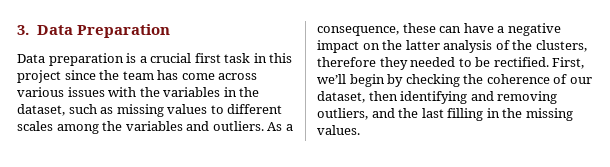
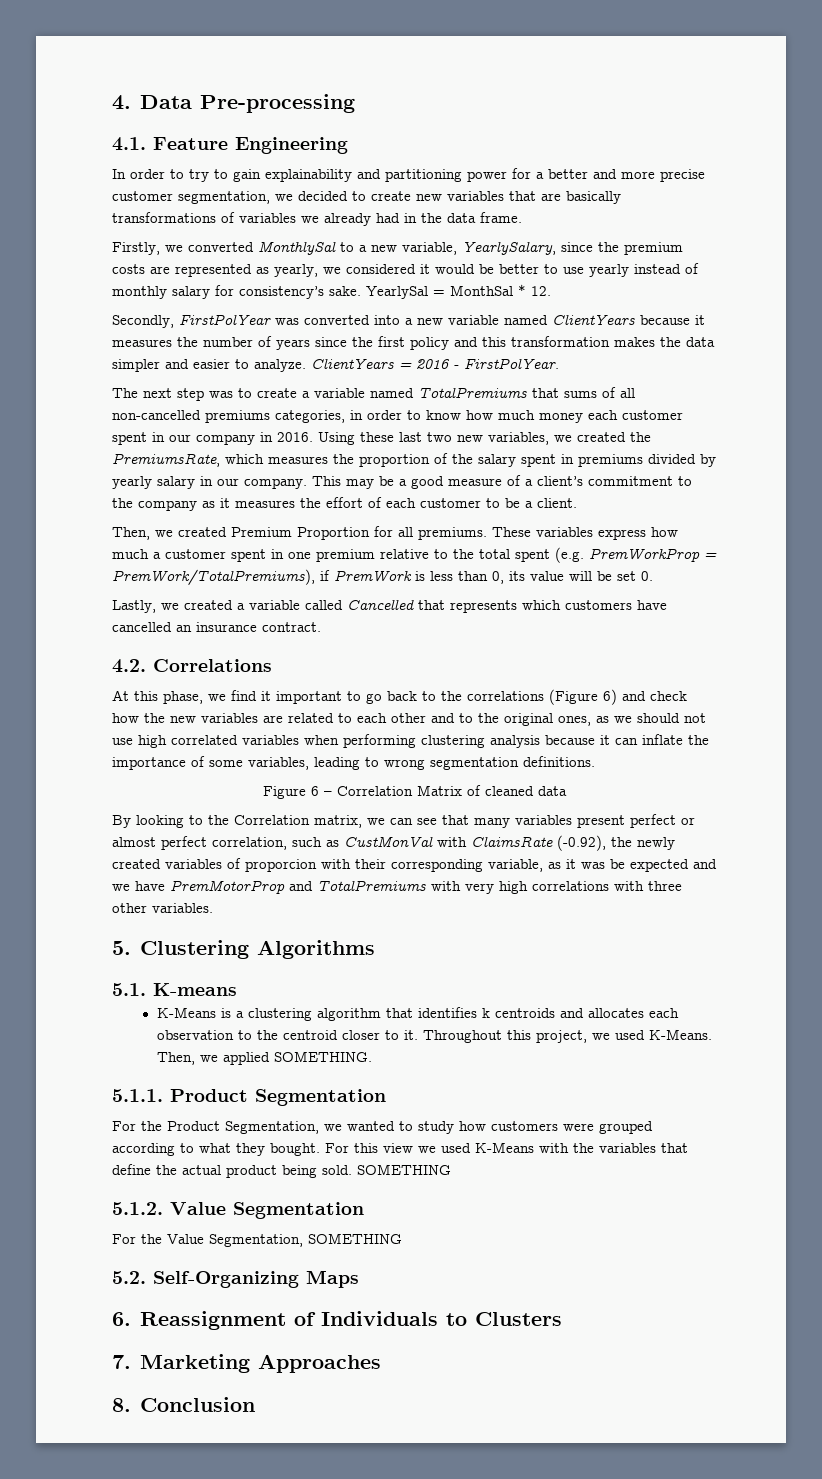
[17,24,170,38] [17,53,293,66] [17,70,258,83] [17,87,260,97] [17,104,283,117] [17,121,293,134] [317,23,561,36] [317,40,587,53] [317,57,585,70] [317,74,592,87] [317,91,558,104] [317,108,573,121] [317,125,360,135] 3. Data Preparation // Data preparation is a crucial first task in this project since the team has come across various issues with the variables in the dataset, such as missing values to different scales among the variables and outliers. As a consequence, these can have a negative impact on the latter analysis of the clusters, therefore they needed to be rectified. First, we’ll begin by checking the coherence of our dataset, then identifying and removing outliers, and the last filling in the missing values. -> [112,94,356,113] [112,137,348,154] [112,168,705,182] [112,191,621,204] [112,212,522,226] [112,241,683,255] [112,263,699,277] [112,284,551,299] [112,314,705,328] [112,336,715,350] [112,358,559,372] [112,387,635,401] [112,410,683,423] [112,432,651,445] [112,453,716,467] [112,475,692,489] [112,497,577,511] [112,526,678,540] [112,547,717,563] [112,569,653,585] [112,599,667,613] [112,622,321,632] [112,659,272,673] [112,689,687,705] [112,713,706,726] [112,734,709,748] [112,756,595,770] [263,785,567,799] [112,814,695,828] [112,835,675,851] [112,858,717,872] [112,880,682,894] [112,903,213,913] [112,940,376,959] [112,983,237,996] [156,1007,679,1021] [156,1029,712,1043] [156,1051,372,1065] [112,1089,386,1106] [112,1121,653,1134] [112,1142,688,1156] [112,1164,451,1178] [112,1202,364,1219] [112,1233,402,1247] [112,1270,359,1288] [112,1311,563,1330] [112,1354,382,1373] [112,1397,256,1412] 4. Data Pre-processing // 4.1. Feature Engineering // In order to try to gain explainability and partitioning power for a better and more precise customer segmentation, we decided to create new variables that are basically transformations of variables we already had in the data frame. // Firstly, we converted MonthlySal to a new variable, YearlySalary, since the premium costs are represented as yearly, we considered it would be better to use yearly instead of monthly salary for consistency’s sake. YearlySal = MonthSal * 12. // Secondly, FirstPolYear was converted into a new variable named ClientYears because it measures the number of years since the first policy and this transformation makes the data simpler and easier to analyze. ClientYears = 2016 - FirstPolYear. // The next step was to create a variable named TotalPremiums that sums of all non-cancelled premiums categories, in order to know how much money each customer spent in our company in 2016. Using these last two new variables, we created the PremiumsRate, which measures the proportion of the salary spent in premiums divided by yearly salary in our company. This may be a good measure of a client’s commitment to the company as it measures the effort of each customer to be a client. // Then, we created Premium Proportion for all premiums. These variables express how much a customer spent in one premium relative to the total spent (e.g. PremWorkProp = PremWork/TotalPremiums), if PremWork is less than 0, its value will be set 0. // Lastly, we created a variable called Cancelled that represents which customers have cancelled an insurance contract. // 4.2. Correlations // At this phase, we find it important to go back to the correlations (Figure 6) and check how the new variables are related to each other and to the original ones, as we should not use high correlated variables when performing clustering analysis because it can inflate the importance of some variables, leading to wrong segmentation definitions. // Figure 6 – Correlation Matrix of cleaned data // By looking to the Correlation matrix, we can see that many variables present perfect or almost perfect correlation, such as CustMonVal with ClaimsRate (-0.92), the newly created variables of proporcion with their corresponding variable, as it was be expected and we have PremMotorProp and TotalPremiums with very high correlations with three other variables. // 5. Clustering Algorithms // 5.1. K-means // K-Means is a clustering algorithm that identifies k centroids and allocates each observation to the centroid closer to it. Throughout this project, we used K-Means. Then, we applied SOMETHING. // 5.1.1. Product Segmentation // For the Product Segmentation, we wanted to study how customers were grouped according to what they bought. For this view we used K-Means with the variables that define the actual product being sold. SOMETHING // 5.1.2. Value Segmentation // For the Value Segmentation, SOMETHING // 5.2. Self-Organizing Maps // 6. Reassignment of Individuals to Clusters // 7. Marketing Approaches // 8. Conclusion

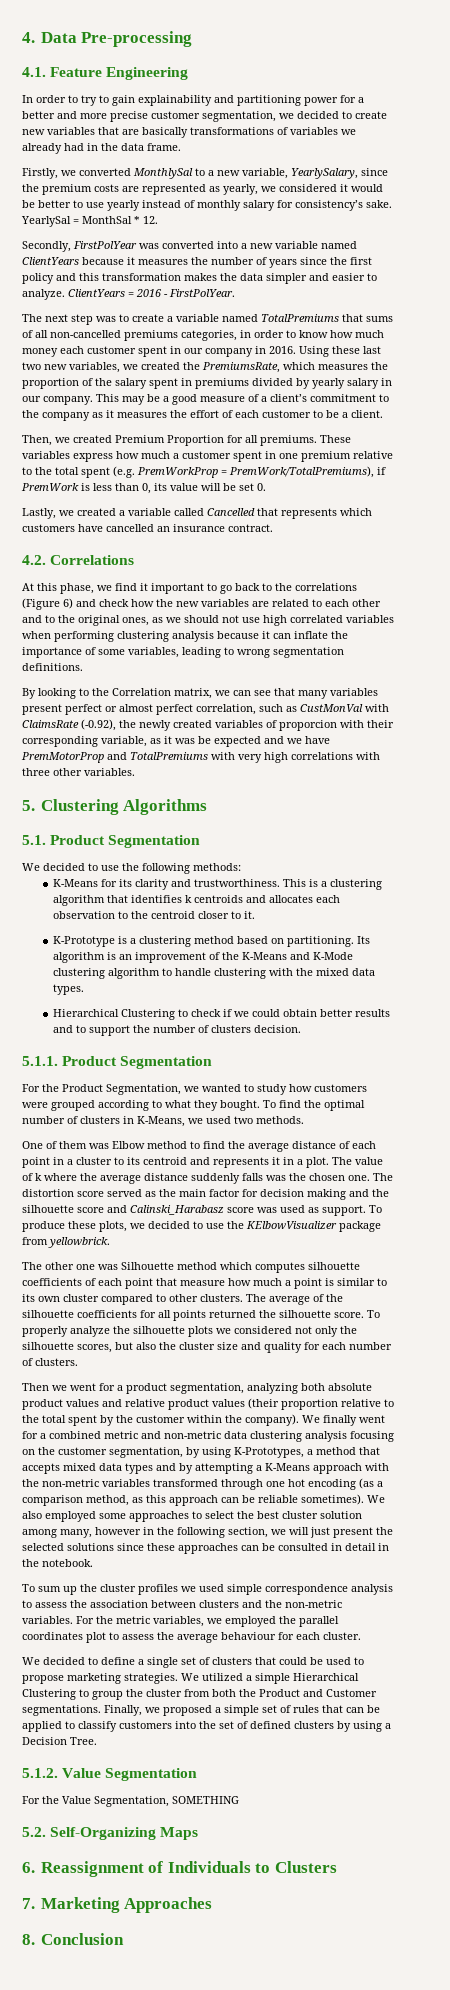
[263,785,567,799] // Figure 6 – Correlation Matrix of cleaned data -> (83, 667) none
[153,983,237,996] [156,1007,216,1018] K-means // K-Means -> [50,835,201,848] [22,863,241,874] [52,879,306,890] Product Segmentation // We decided to use the following methods: // K-Means for its clarity and trustworthiness. This
[422,1029,712,1043] [156,1051,372,1065] Throughout this project, we used K-Means. Then, we applied SOMETHING. -> [52,936,370,947] [52,952,353,963] [52,968,375,979] [52,984,84,995] [52,1009,390,1020] [52,1025,301,1036] // K-Prototype is a clustering method based on partitioning. Its algorithm is an improvement of the K-Means and K-Mode clustering algorithm to handle clustering with the mixed data types. // Hierarchical Clustering to check if we could obtain better results and to support the number of clusters decision.
[325,1142,688,1153] [112,1164,451,1178] For this view we used K-Means with the variables that define the actual product being sold. SOMETHING -> [263,1100,365,1111] [22,1116,304,1127] [22,1141,376,1152] [22,1157,383,1168] [22,1173,393,1184] [22,1189,389,1200] [22,1205,382,1216] [22,1221,381,1232] [22,1237,110,1248] [22,1262,360,1273] [22,1278,387,1289] [22,1294,343,1305] [22,1310,380,1321] [22,1326,357,1337] [22,1342,392,1353] [22,1358,78,1366] [22,1383,372,1394] [22,1398,394,1410] [22,1414,385,1426] [22,1431,394,1442] [22,1447,380,1458] [22,1463,389,1474] [22,1478,383,1490] [22,1494,385,1506] [22,1511,362,1522] [22,1527,393,1538] [22,1543,389,1554] [22,1559,93,1567] [22,1584,393,1595] [22,1600,342,1608] [22,1616,339,1627] [22,1632,361,1643] [22,1657,364,1668] [22,1673,359,1684] [22,1689,377,1700] [22,1705,380,1716] [22,1721,391,1732] [22,1737,97,1745] To find the optimal number of clusters in K-Means, we used two methods. // One of them was Elbow method to find the average distance of each point in a cluster to its centroid and represents it in a plot. The value of k where the average distance suddenly falls was the chosen one. The distortion score served as the main factor for decision making and the silhouette score and Calinski_Harabasz score was used as support. To produce these plots, we decided to use the KElbowVisualizer package from yellowbrick. // The other one was Silhouette method which computes silhouette coefficients of each point that measure how much a point is similar to its own cluster compared to other clusters. The average of the silhouette coefficients for all points returned the silhouette score. To properly analyze the silhouette plots we considered not only the silhouette scores, but also the cluster size and quality for each number of clusters. // Then we went for a product segmentation, analyzing both absolute product values and relative product values (their proportion relative to the total spent by the customer within the company). We finally went for a combined metric and non-metric data clustering analysis focusing on the customer segmentation, by using K-Prototypes, a method that accepts mixed data types and by attempting a K-Means approach with the non-metric variables transformed through one hot encoding (as a comparison method, as this approach can be reliable sometimes). We also employed some approaches to select the best cluster solution among many, however in the following section, we will just present the selected solutions since these approaches can be consulted in detail in the notebook. // To sum up the cluster profiles we used simple correspondence analysis to assess the association between clusters and the non-metric variables. For the metric variables, we employed the parallel coordinates plot to assess the average behaviour for each cluster. // We decided to define a single set of clusters that could be used to propose marketing strategies. We utilized a simple Hierarchical Clustering to group the cluster from both the Product and Customer segmentations. Finally, we proposed a simple set of rules that can be applied to classify customers into the set of defined clusters by using a Decision Tree.

